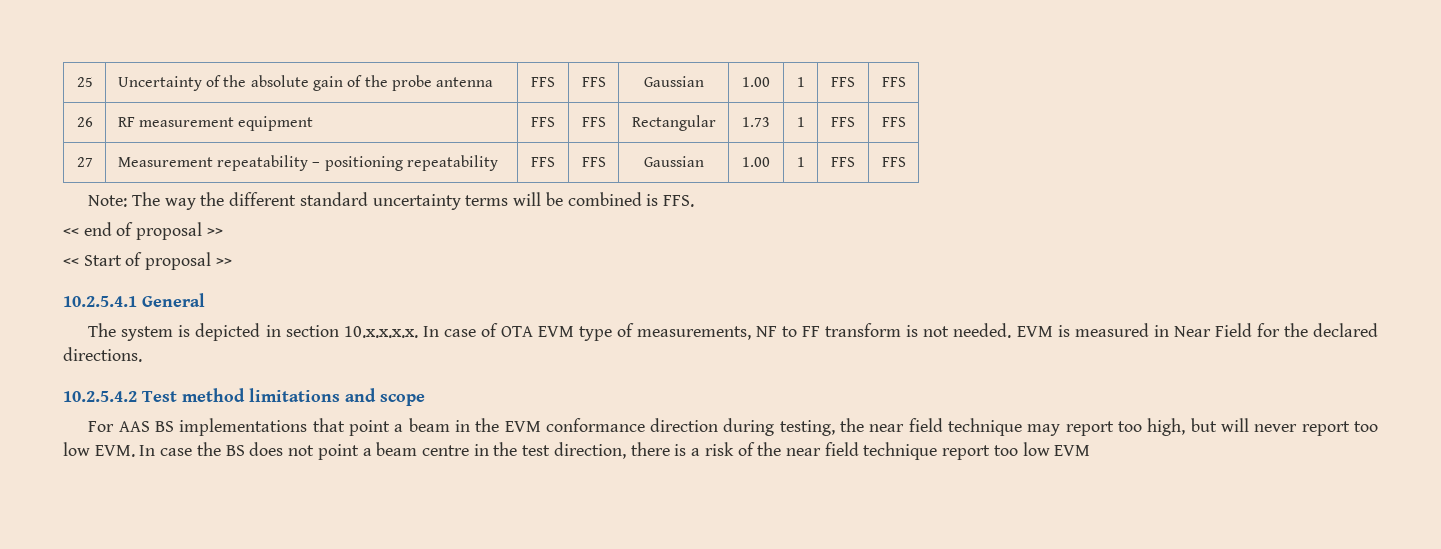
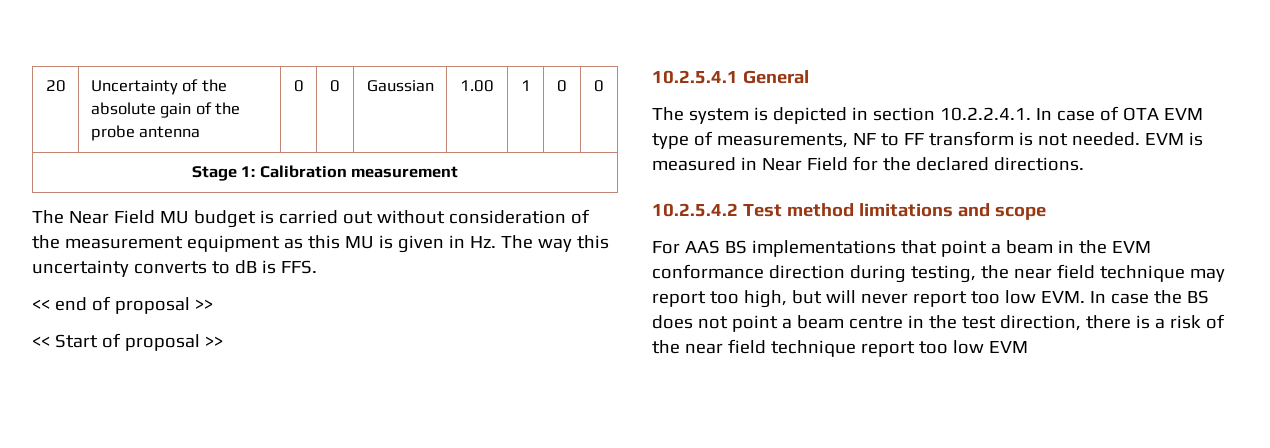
[76,77,93,87] 25 -> [45,80,66,92] 20
[531,77,555,87] [581,77,606,87] [643,76,704,87] [742,77,770,87] [796,77,805,87] [831,77,855,87] [881,77,906,87] [76,117,93,127] [117,116,314,131] [531,117,555,127] [581,117,606,127] [631,115,716,131] [742,117,770,127] [796,117,805,127] [831,117,855,127] [881,117,906,127] [76,157,93,167] [117,155,498,171] [531,157,555,167] [581,157,606,167] [643,156,704,167] [742,157,770,167] [796,157,805,167] [831,157,855,167] [881,157,906,167] [88,192,642,210] FFS | FFS | Gaussian | 1.00 | 1 | FFS | FFS // 26 | RF measurement equipment | FFS | FFS | Rectangular | 1.73 | 1 | FFS | FFS // 27 | Measurement repeatability – positioning repeatability | FFS | FFS | Gaussian | 1.00 | 1 | FFS | FFS // Note: The way the different standard uncertainty terms will be combined -> [293,80,304,92] [330,80,340,92] [366,80,434,92] [460,80,494,92] [520,80,531,91] [557,80,567,92] [594,80,604,92] [191,165,459,181] [32,209,590,228] [32,235,609,253] [32,260,257,277] 0 | 0 | Gaussian | 1.00 | 1 | 0 | 0 // Stage 1: Calibration measurement // The Near Field MU budget is carried out without consideration of the measurement equipment as this MU is given in Hz. The way this uncertainty converts to dB
[343,326,418,338] 10.x.x.x.x. -> [939,107,1031,121] 10.2.2.4.1.

